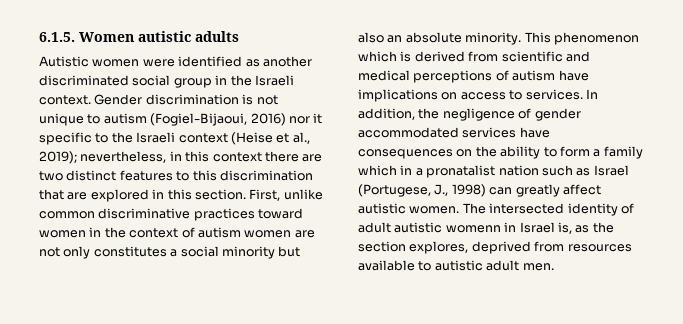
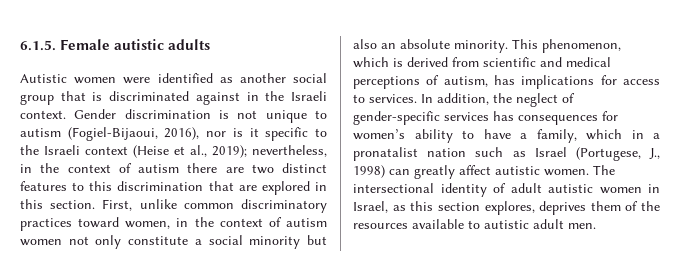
[79,32,134,42] Women -> [60,39,111,50] Female
[39,75,129,86] discriminated -> (286, 78) none
(212, 83) none -> [60,91,240,105] that is discriminated against
[250,113,310,126] 2016) nor -> [164,127,243,140] 2016), nor is
[185,151,262,162] this context -> [40,163,179,173] the context of autism
[98,208,191,219] discriminative -> [241,199,327,213] discriminatory
[39,230,86,238] women -> [125,221,171,229] women,
[294,230,315,238] are -> (62, 242) none
[93,246,167,257] constitutes -> [128,236,189,245] constitute
[553,32,639,45] phenomenon -> [542,39,621,53] phenomenon,
[512,70,589,81] [358,89,458,102] autism have implications on -> [443,75,617,89] autism, has implications for
[442,108,581,121] [358,127,550,138] [358,146,643,159] negligence of gender accommodated services have consequences on the ability to form a family -> [516,93,575,107] [353,111,618,125] [353,129,577,143] neglect of gender-specific services has consequences for women’s ability to have a family,
[489,203,565,214] intersected -> [353,183,434,193] intersectional
[445,222,614,234] [358,241,565,254] womenn in Israel is, as the section explores, deprived from -> [599,184,660,194] [353,201,660,215] women in Israel, as this section explores, deprives them of the

